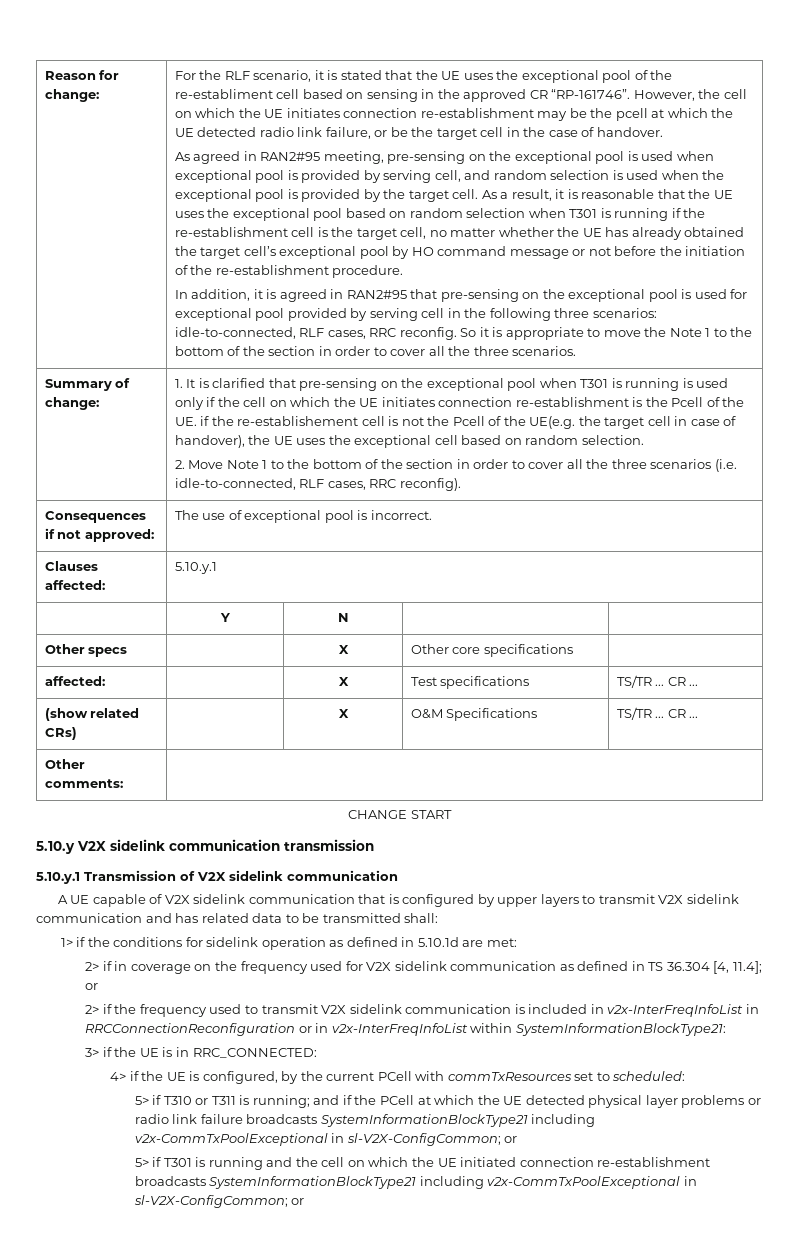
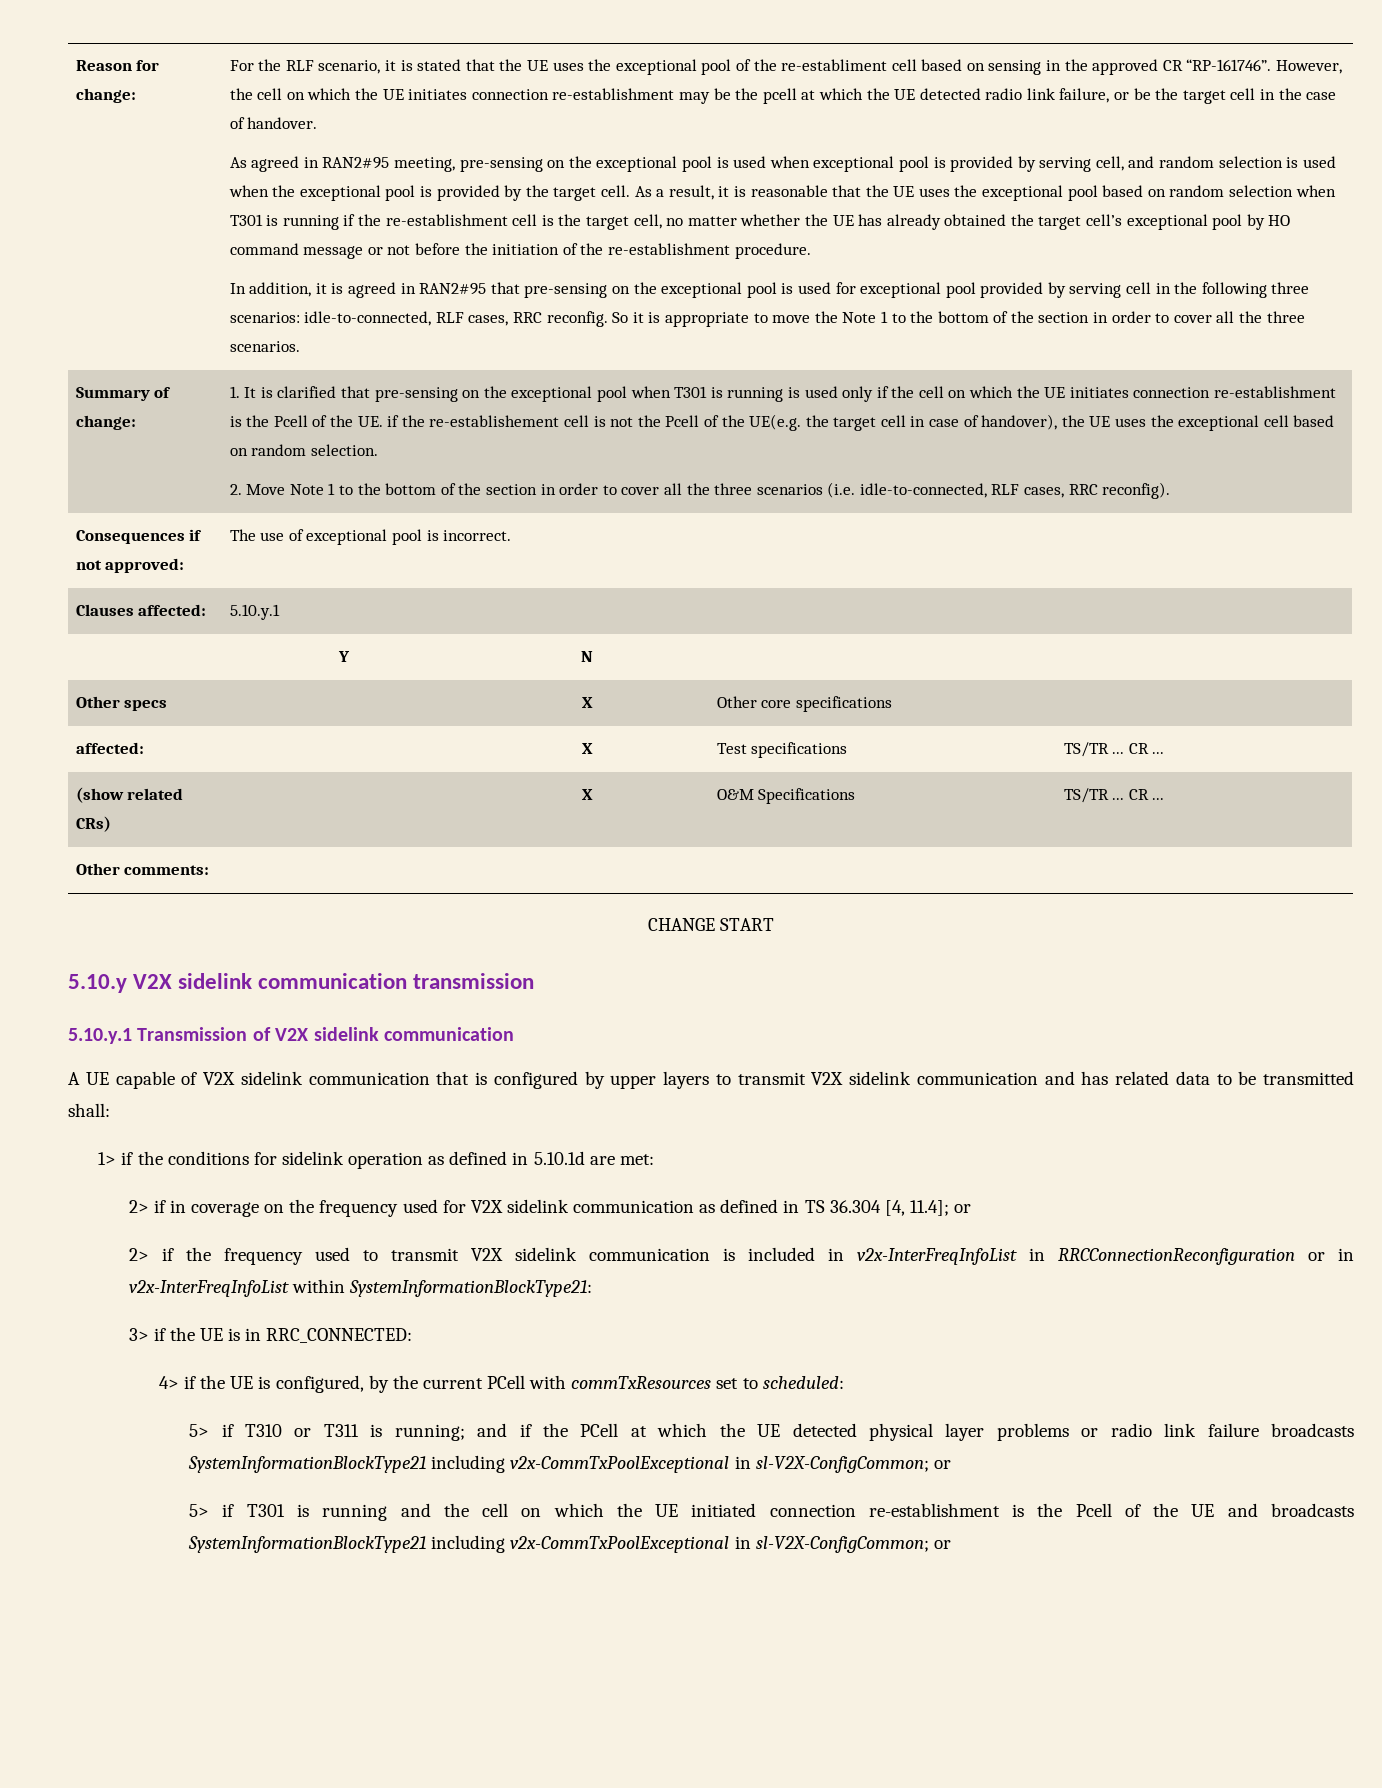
(711, 1162) none -> [1012,1503,1258,1517] is the Pcell of the UE and

